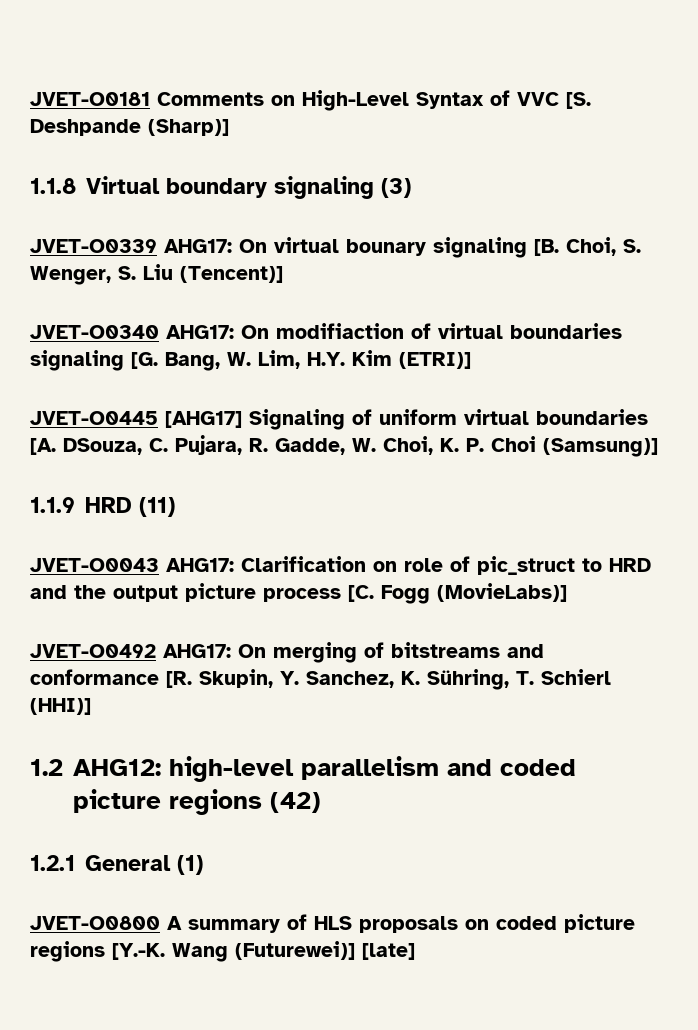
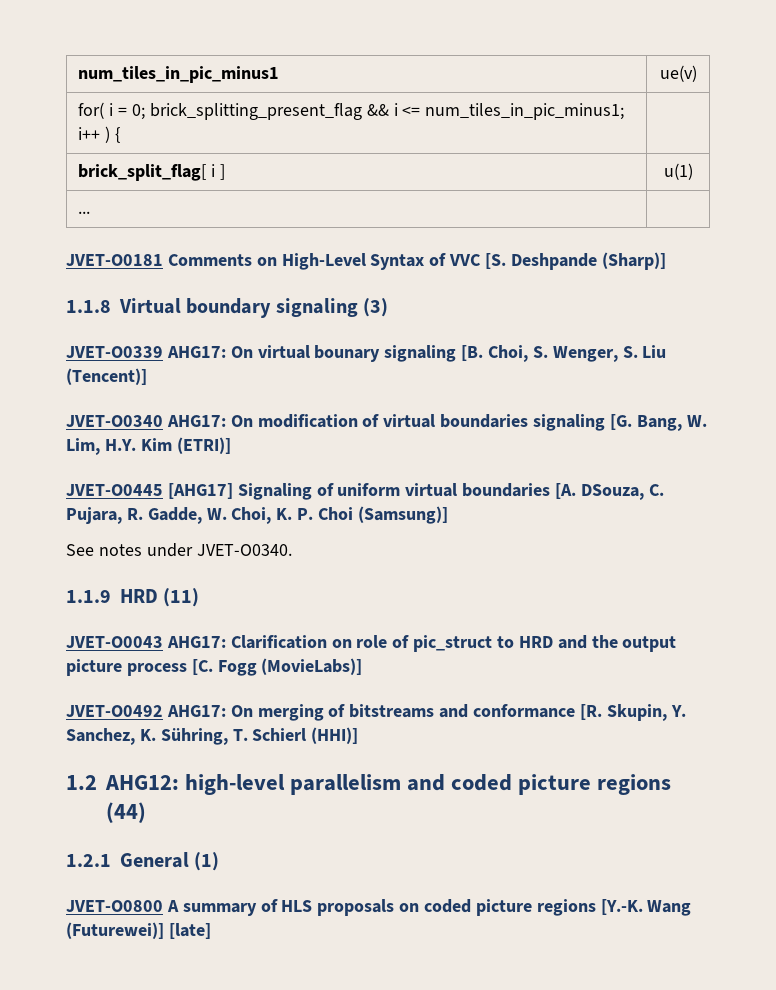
(30, 99) none -> [78,66,280,83] [659,65,697,82] [78,102,625,120] [78,126,121,143] [78,164,226,181] [663,163,693,180] [78,211,91,214] num_tiles_in_pic_minus1 | ue(v) // for( i = 0; brick_splitting_present_flag && i <= num_tiles_in_pic_minus1; i++ ) { | // brick_split_flag[ i ] | u(1) // ... | //
[276,323,404,339] modifiaction -> [257,414,358,428] modification
(658, 447) none -> [66,543,292,557] // See notes under JVET-O0340.
[270,792,322,813] (42) -> [106,802,146,823] (44)

